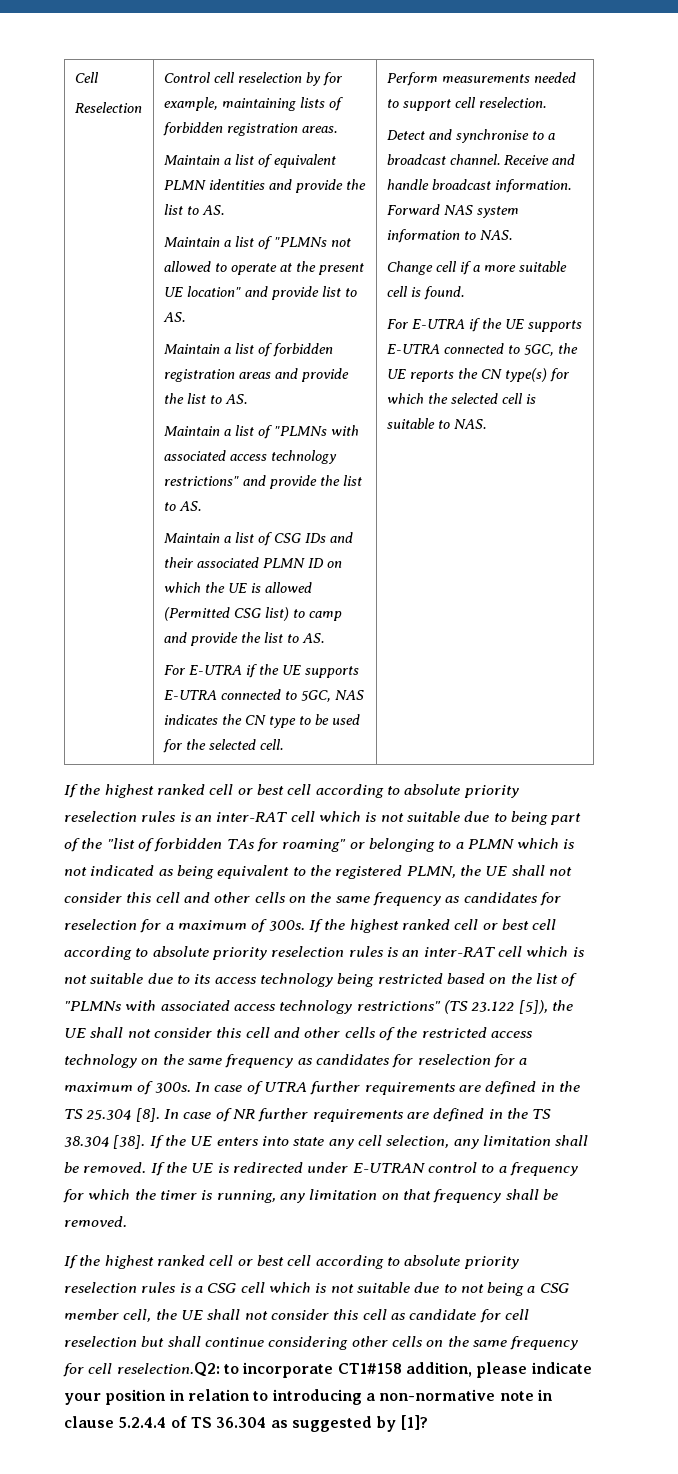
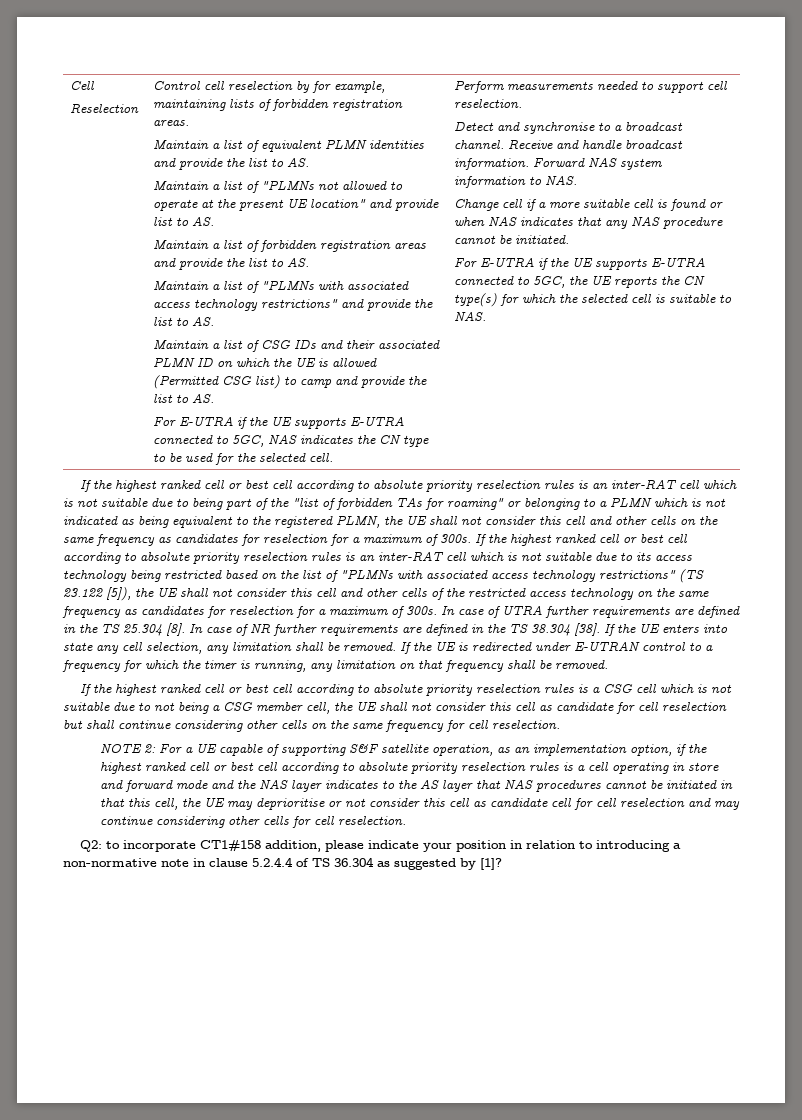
[423,286,464,300] found. -> [670,199,724,211] [454,216,724,229] [454,235,570,244] found or when NAS indicates that any NAS procedure cannot be initiated.
[116,1362,220,1377] reselection.Q2: -> [492,720,560,729] [100,743,708,756] [100,762,720,774] [100,779,734,792] [100,797,741,810] [100,816,407,828] [80,840,103,852] reselection. // NOTE 2: For a UE capable of supporting S&F satellite operation, as an implementation option, if the highest ranked cell or best cell according to absolute priority reselection rules is a cell operating in store and forward mode and the NAS layer indicates to the AS layer that NAS procedures cannot be initiated in that this cell, the UE may deprioritise or not consider this cell as candidate cell for cell reselection and may continue considering other cells for cell reselection. // Q2:

